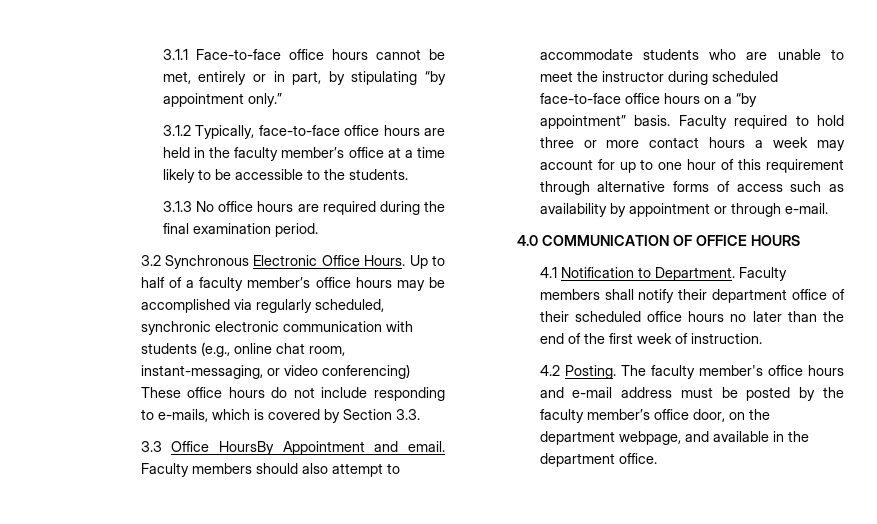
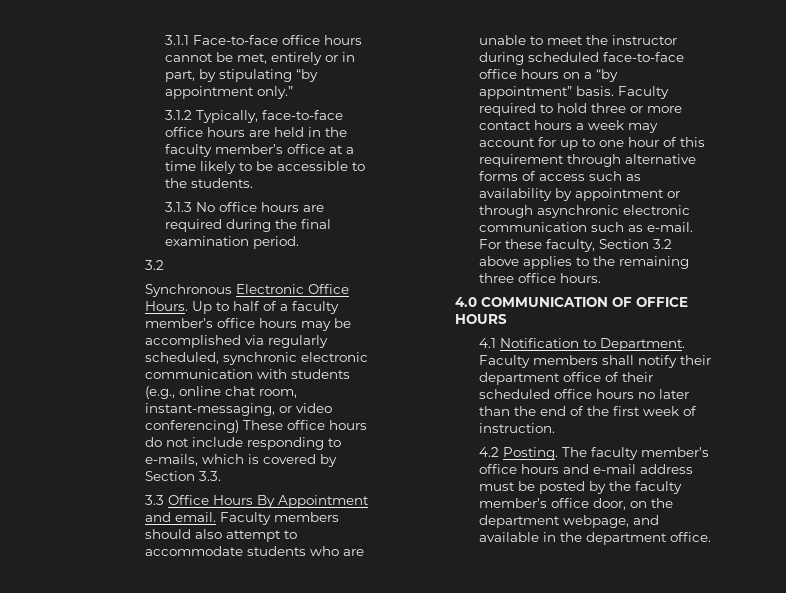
(161, 260) none -> (165, 265) //
[219,441,275,455] HoursBy -> [213,495,276,508] Hours By
[784,203,828,214] e-mail. -> [537,205,691,218] [479,222,694,232] [479,239,673,252] [479,256,690,269] [479,273,602,283] asynchronic electronic communication such as e-mail. For these faculty, Section 3.2 above applies to the remaining three office hours.

